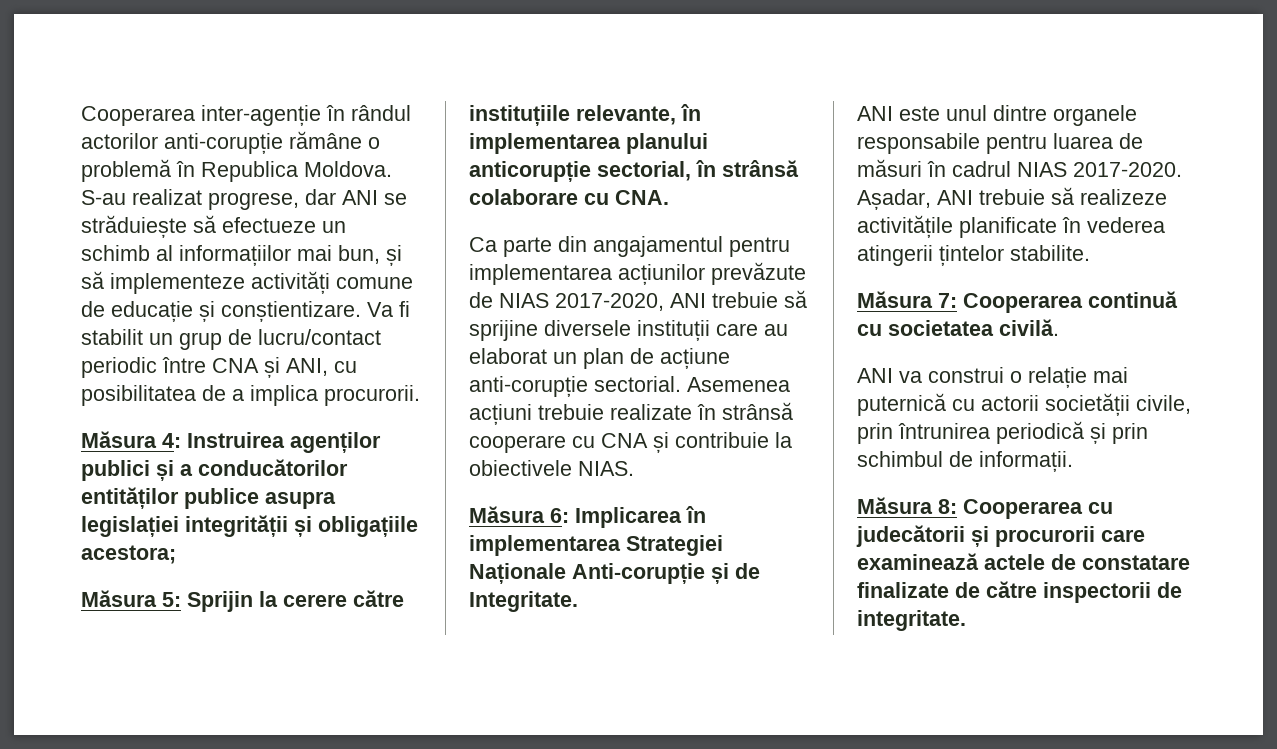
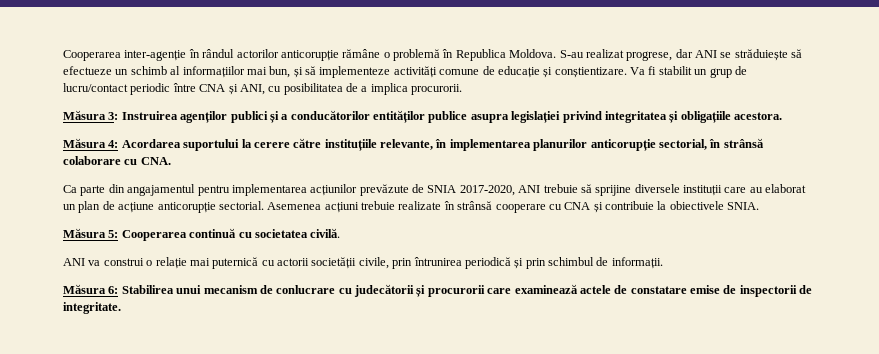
[164,133,283,154] anti-corupție -> [280,50,339,61] anticorupție
[162,433,181,448] 4: -> [108,112,119,120] 3:
[185,515,288,537] integrității -> [562,111,667,123] privind integritatea
[81,545,176,564] [81,590,253,612] acestora; // Măsura 5: Sprijin -> [734,112,782,120] [63,138,240,151] acestora. // Măsura 4: Acordarea suportului
[626,133,708,154] planului -> [533,139,588,151] planurilor
[499,293,549,308] NIAS -> [427,185,457,193] SNIA
[469,376,588,397] anti-corupție -> [157,202,216,213] anticorupție
[578,461,634,476] [469,506,706,528] [469,535,723,556] [469,563,760,584] [469,591,578,612] [857,105,1137,126] [857,133,1143,154] [857,159,1182,177] [857,187,1167,210] [857,215,1165,238] [857,245,1090,266] [857,291,957,308] NIAS. // Măsura 6: Implicarea în implementarea Strategiei Naționale Anti-corupție și de Integritate. // ANI este unul dintre organele responsabile pentru luarea de măsuri în cadrul NIAS 2017-2020. Așadar, ANI trebuie să realizeze activitățile planificate în vederea atingerii țintelor stabilite. // Măsura 7: -> [727,202,760,210] [63,228,119,238] SNIA. // Măsura 5:
[938,499,1083,519] 8: Cooperarea -> [108,285,336,294] 6: Stabilirea unui mecanism de conlucrare
[857,581,1037,598] finalizate de către -> [690,285,737,294] emise de

